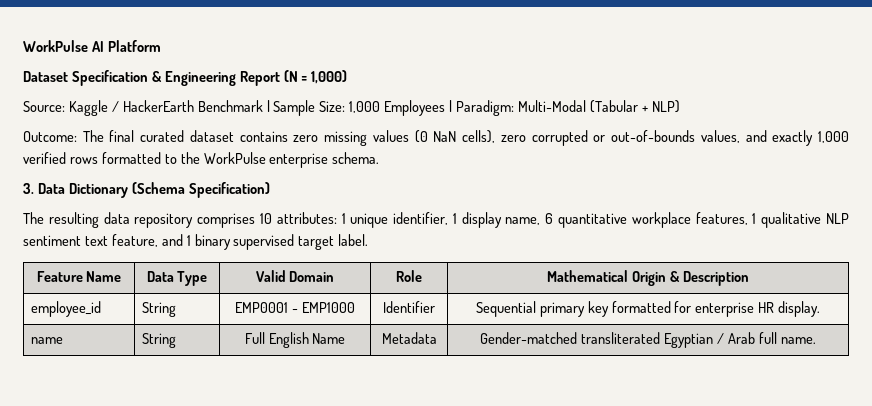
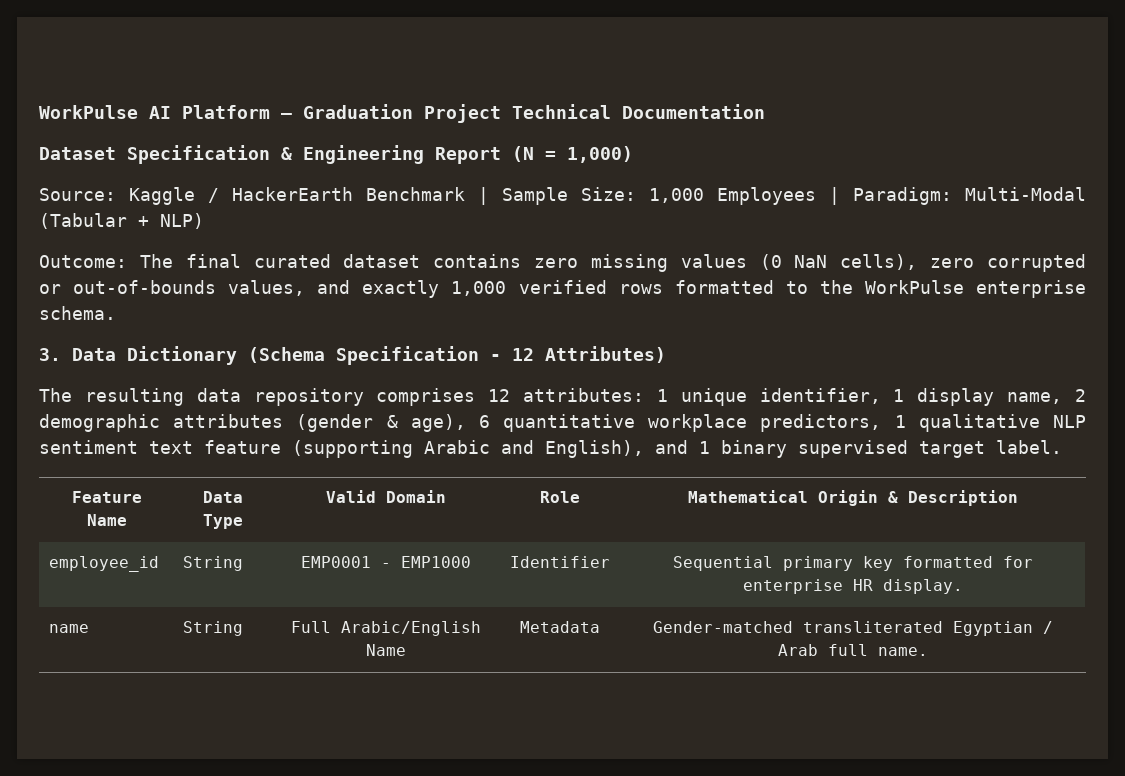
(161, 46) none -> [281,104,765,123] — Graduation Project Technical Documentation
[188,182,270,198] Specification) -> [336,346,666,365] Specification - 12 Attributes)
[259,213,272,224] 10 -> [488,389,511,402] 12
(541, 221) none -> [1074,389,1086,402] [39,414,466,432] 2 demographic attributes (gender & age),
[695,212,748,225] features, -> [760,414,882,432] predictors,
[111,234,158,247] feature, -> [204,440,644,458] feature (supporting Arabic and English),
[268,332,309,348] English -> [340,621,481,636] Arabic/English

